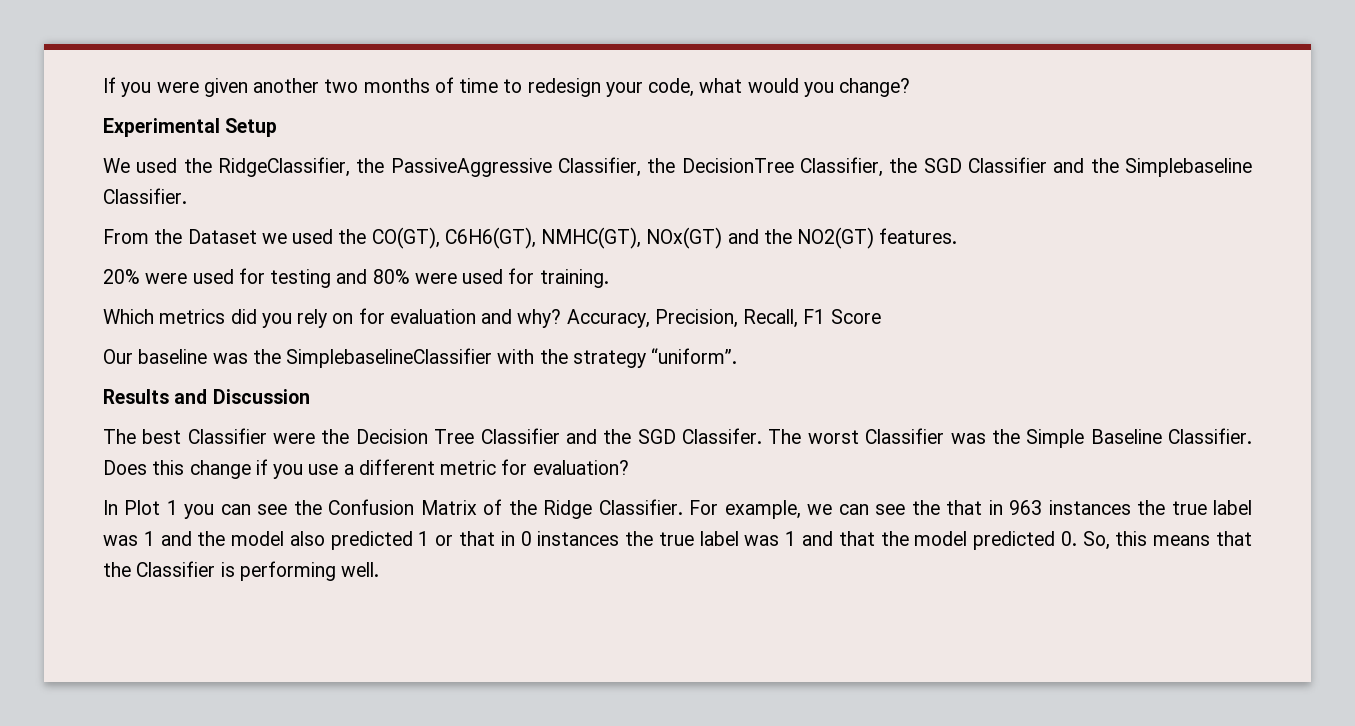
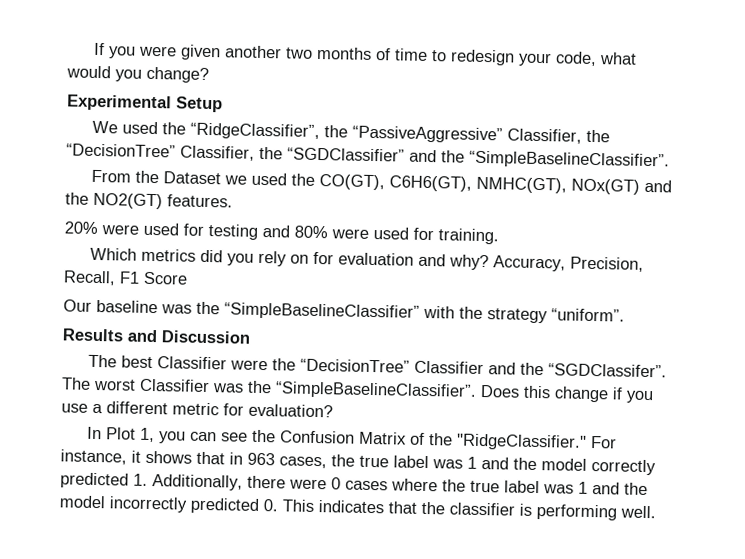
[218,157,1253,177] [103,188,187,204] RidgeClassifier, the PassiveAggressive Classifier, the DecisionTree Classifier, the SGD Classifier and the Simplebaseline Classifier. -> [190,122,611,144] [66,143,670,170] “RidgeClassifier”, the “PassiveAggressive” Classifier, the “DecisionTree” Classifier, the “SGDClassifier” and the “SimpleBaselineClassifier”.
[286,348,493,368] SimplebaselineClassifier -> [224,302,420,321] “SimpleBaselineClassifier”
[355,428,763,444] Decision Tree Classifier and the SGD Classifer. -> [300,358,668,378] “DecisionTree” Classifier and the “SGDClassifer”.
[1026,428,1252,448] Simple Baseline Classifier. -> [275,381,477,400] “SimpleBaselineClassifier”.
[166,500,178,515] 1 -> [140,427,156,443] 1,
[543,499,940,519] Ridge Classifier. For example, we can see the -> [456,433,618,451] [60,449,192,465] "RidgeClassifier." For instance, it shows
[1048,500,1253,515] [103,531,1253,550] [103,561,216,577] instances the true label was 1 and the model also predicted 1 or that in 0 instances the true label was 1 and that the model predicted 0. So, this means that the Classifier -> [279,454,656,476] [60,472,648,496] [59,495,515,516] cases, the true label was 1 and the model correctly predicted 1. Additionally, there were 0 cases where the true label was 1 and the model incorrectly predicted 0. This indicates that the classifier

